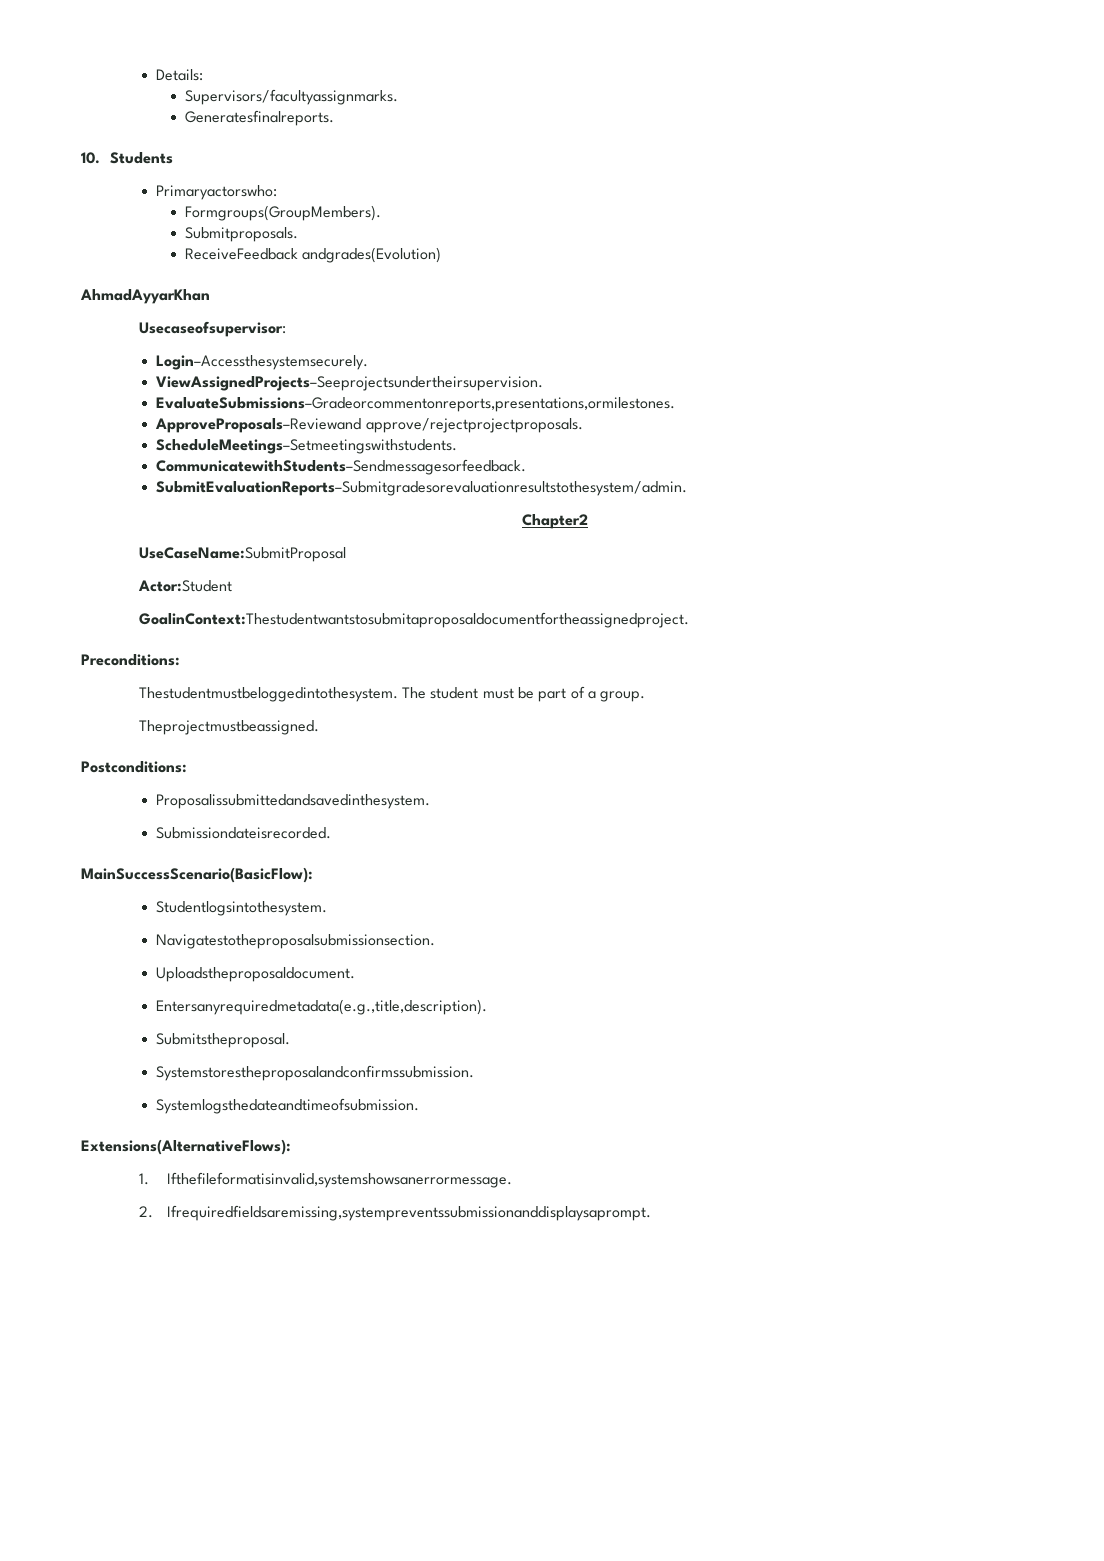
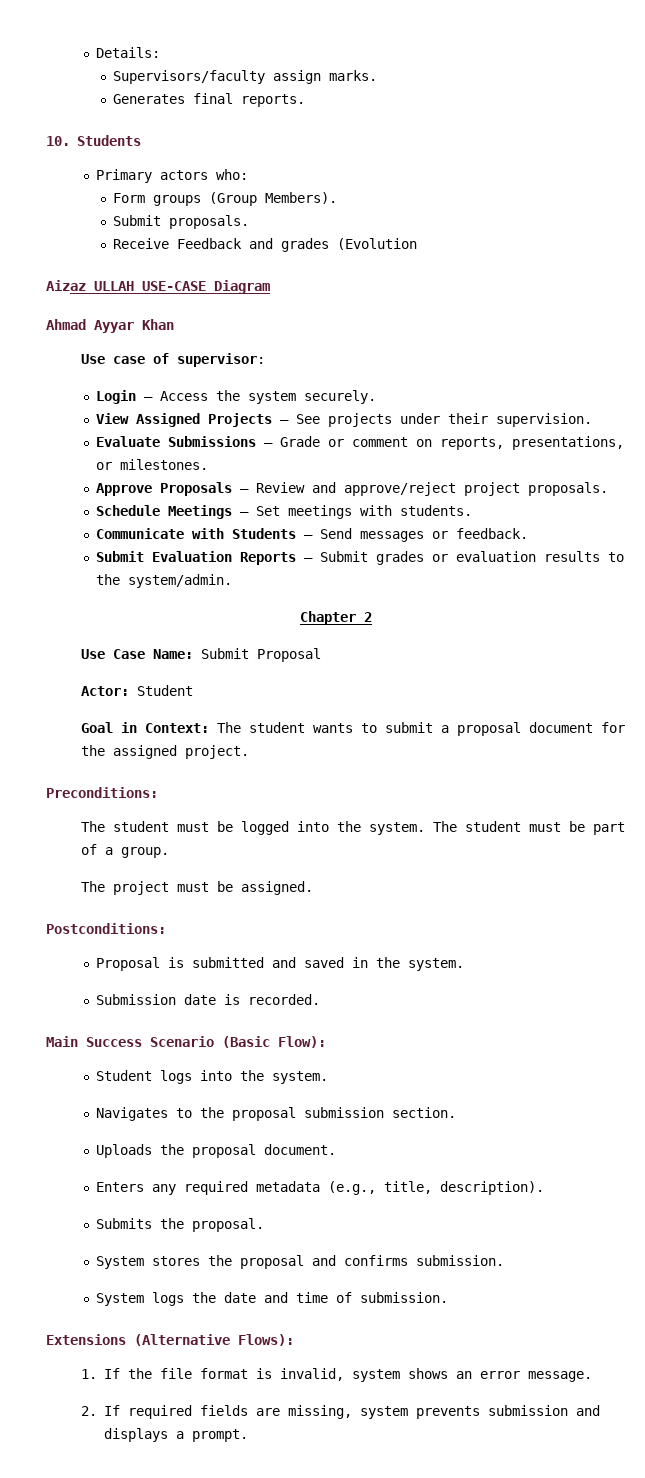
[184,89,398,105] [184,110,334,126] [81,152,173,164] [156,185,278,200] [184,205,381,221] [184,227,298,242] [184,247,442,263] [80,289,210,304] [138,321,286,337] [156,355,369,370] [156,376,544,391] [156,397,676,412] [155,418,583,433] [156,439,458,454] [156,459,527,475] [156,481,688,496] [522,514,588,529] [138,547,346,562] [137,580,232,592] [138,612,689,628] [81,654,180,666] [138,687,398,702] Supervisors/facultyassignmarks. // Generatesfinalreports. // 10. Students // Primaryactorswho: // Formgroups(GroupMembers). // Submitproposals. // ReceiveFeedback andgrades(Evolution) // AhmadAyyarKhan // Usecaseofsupervisor: // Login–Accessthesystemsecurely. // ViewAssignedProjects–Seeprojectsundertheirsupervision. // EvaluateSubmissions–Gradeorcommentonreports,presentations,ormilestones. // ApproveProposals–Reviewand approve/rejectprojectproposals. // ScheduleMeetings–Setmeetingswithstudents. // CommunicatewithStudents–Sendmessagesorfeedback. // SubmitEvaluationReports–Submitgradesorevaluationresultstothesystem/admin. // Chapter2 // UseCaseName:SubmitProposal // Actor:Student // GoalinContext:Thestudentwantstosubmitaproposaldocumentfortheassignedproject. // Preconditions: // Thestudentmustbeloggedintothesystem. -> [113,70,378,84] [113,93,306,107] [46,135,141,146] [95,169,248,183] [113,192,338,206] [113,215,250,229] [113,238,418,252] [46,280,270,294] [46,319,174,333] [80,353,265,367] [95,390,376,404] [95,413,592,427] [95,436,624,450] [95,459,208,470] [95,482,608,496] [95,505,472,519] [95,528,528,542] [95,551,624,565] [95,574,232,588] [299,611,372,625] [80,648,321,662] [80,685,193,696] [80,722,625,736] [80,745,249,759] [46,787,158,798] [80,821,425,835] Supervisors/faculty assign marks. // Generates final reports. // 10. Students // Primary actors who: // Form groups (Group Members). // Submit proposals. // Receive Feedback and grades (Evolution // Aizaz ULLAH USE-CASE Diagram // Ahmad Ayyar Khan // Use case of supervisor: // Login – Access the system securely. // View Assigned Projects – See projects under their supervision. // Evaluate Submissions – Grade or comment on reports, presentations, or milestones. // Approve Proposals – Review and approve/reject project proposals. // Schedule Meetings – Set meetings with students. // Communicate with Students – Send messages or feedback. // Submit Evaluation Reports – Submit grades or evaluation results to the system/admin. // Chapter 2 // Use Case Name: Submit Proposal // Actor: Student // Goal in Context: The student wants to submit a proposal document for the assigned project. // Preconditions: // The student must be logged into the system.
[138,720,319,735] [81,761,187,773] [156,794,431,809] [156,827,332,839] [81,867,313,883] [156,901,328,916] [156,934,436,949] [156,967,356,982] [156,999,488,1015] [156,1033,291,1048] [156,1065,475,1081] [156,1098,420,1114] [81,1139,291,1155] [138,1172,513,1188] [138,1205,652,1221] Theprojectmustbeassigned. // Postconditions: // Proposalissubmittedandsavedinthesystem. // Submissiondateisrecorded. // MainSuccessScenario(BasicFlow): // Studentlogsintothesystem. // Navigatestotheproposalsubmissionsection. // Uploadstheproposaldocument. // Entersanyrequiredmetadata(e.g.,title,description). // Submitstheproposal. // Systemstorestheproposalandconfirmssubmission. // Systemlogsthedateandtimeofsubmission. // Extensions(AlternativeFlows): // 1. Ifthefileformatisinvalid,systemshowsanerrormessage. // 2. Ifrequiredfieldsaremissing,systempreventssubmissionanddisplaysaprompt. -> [80,881,313,895] [46,923,166,934] [95,957,464,971] [95,994,320,1005] [46,1036,326,1048] [95,1070,328,1084] [95,1107,456,1121] [95,1144,336,1158] [95,1181,544,1195] [95,1218,264,1232] [95,1255,504,1269] [95,1292,448,1306] [46,1334,294,1346] [80,1368,592,1382] [80,1405,600,1419] [103,1428,248,1442] The project must be assigned. // Postconditions: // Proposal is submitted and saved in the system. // Submission date is recorded. // Main Success Scenario (Basic Flow): // Student logs into the system. // Navigates to the proposal submission section. // Uploads the proposal document. // Enters any required metadata (e.g., title, description). // Submits the proposal. // System stores the proposal and confirms submission. // System logs the date and time of submission. // Extensions (Alternative Flows): // 1. If the file format is invalid, system shows an error message. // 2. If required fields are missing, system prevents submission and displays a prompt.

